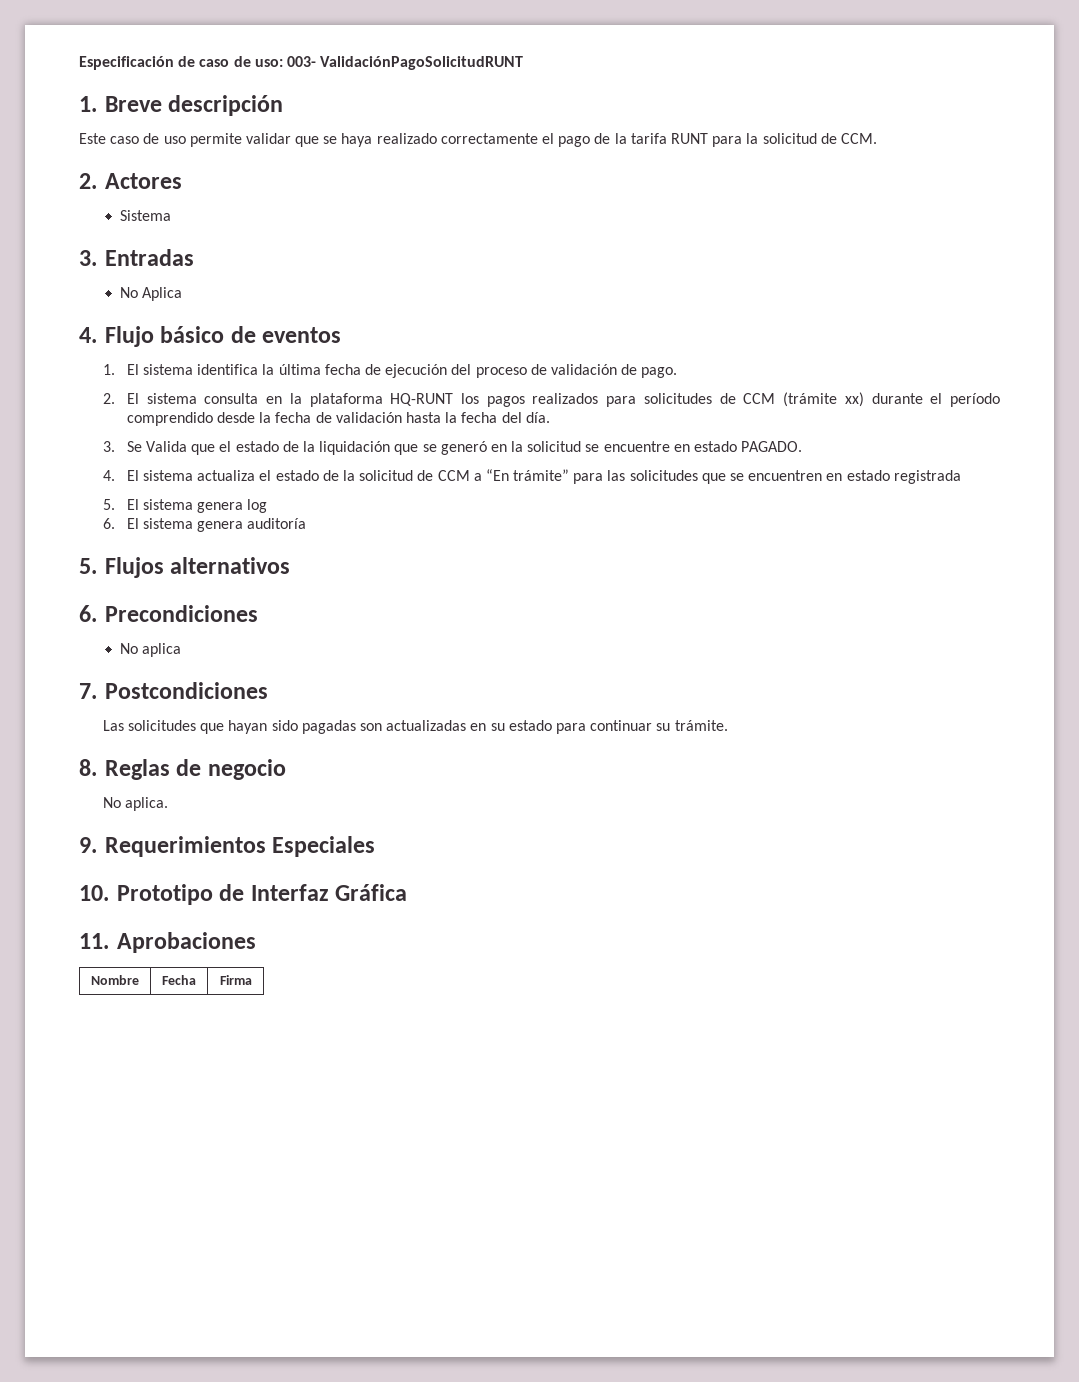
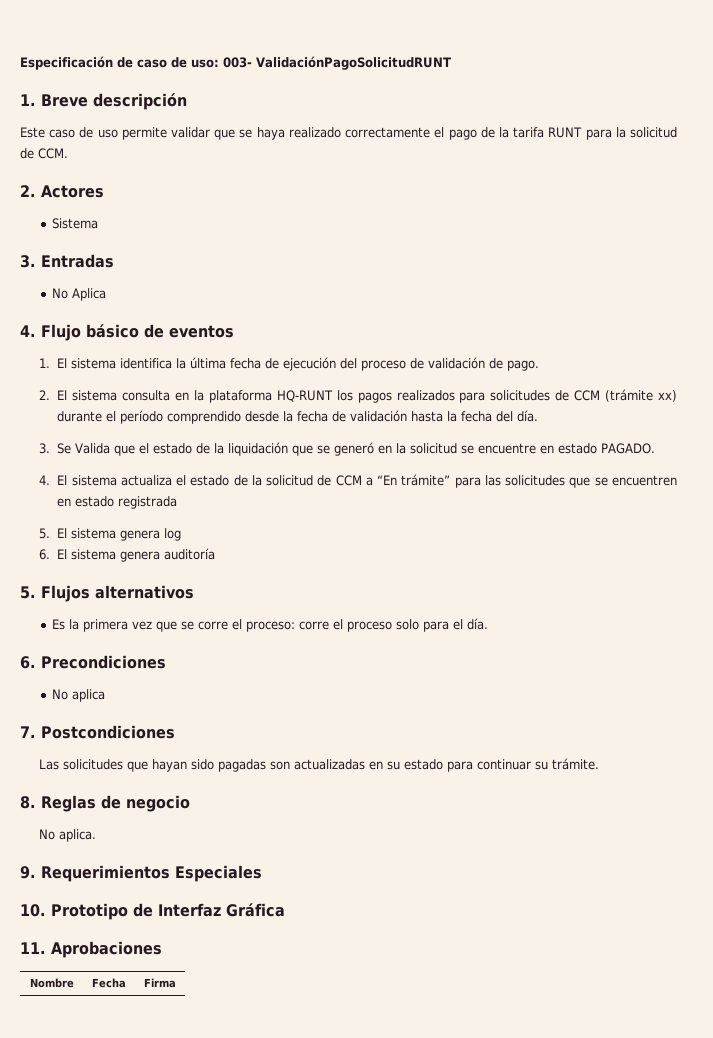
(291, 565) none -> [52,618,489,632] // Es la primera vez que se corre el proceso: corre el proceso solo para el día.

